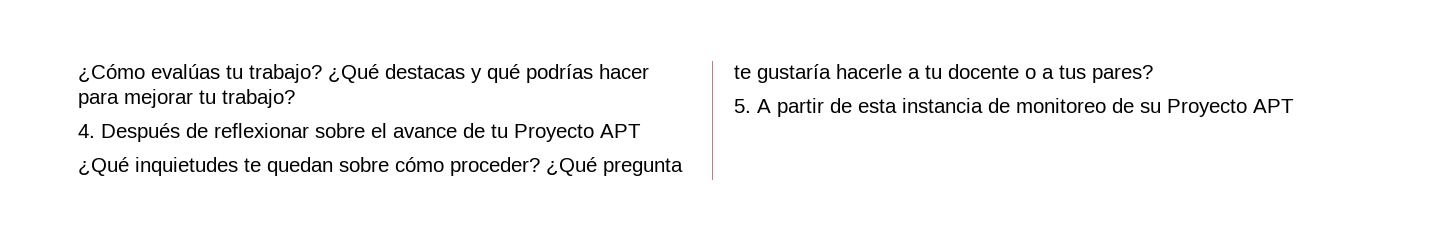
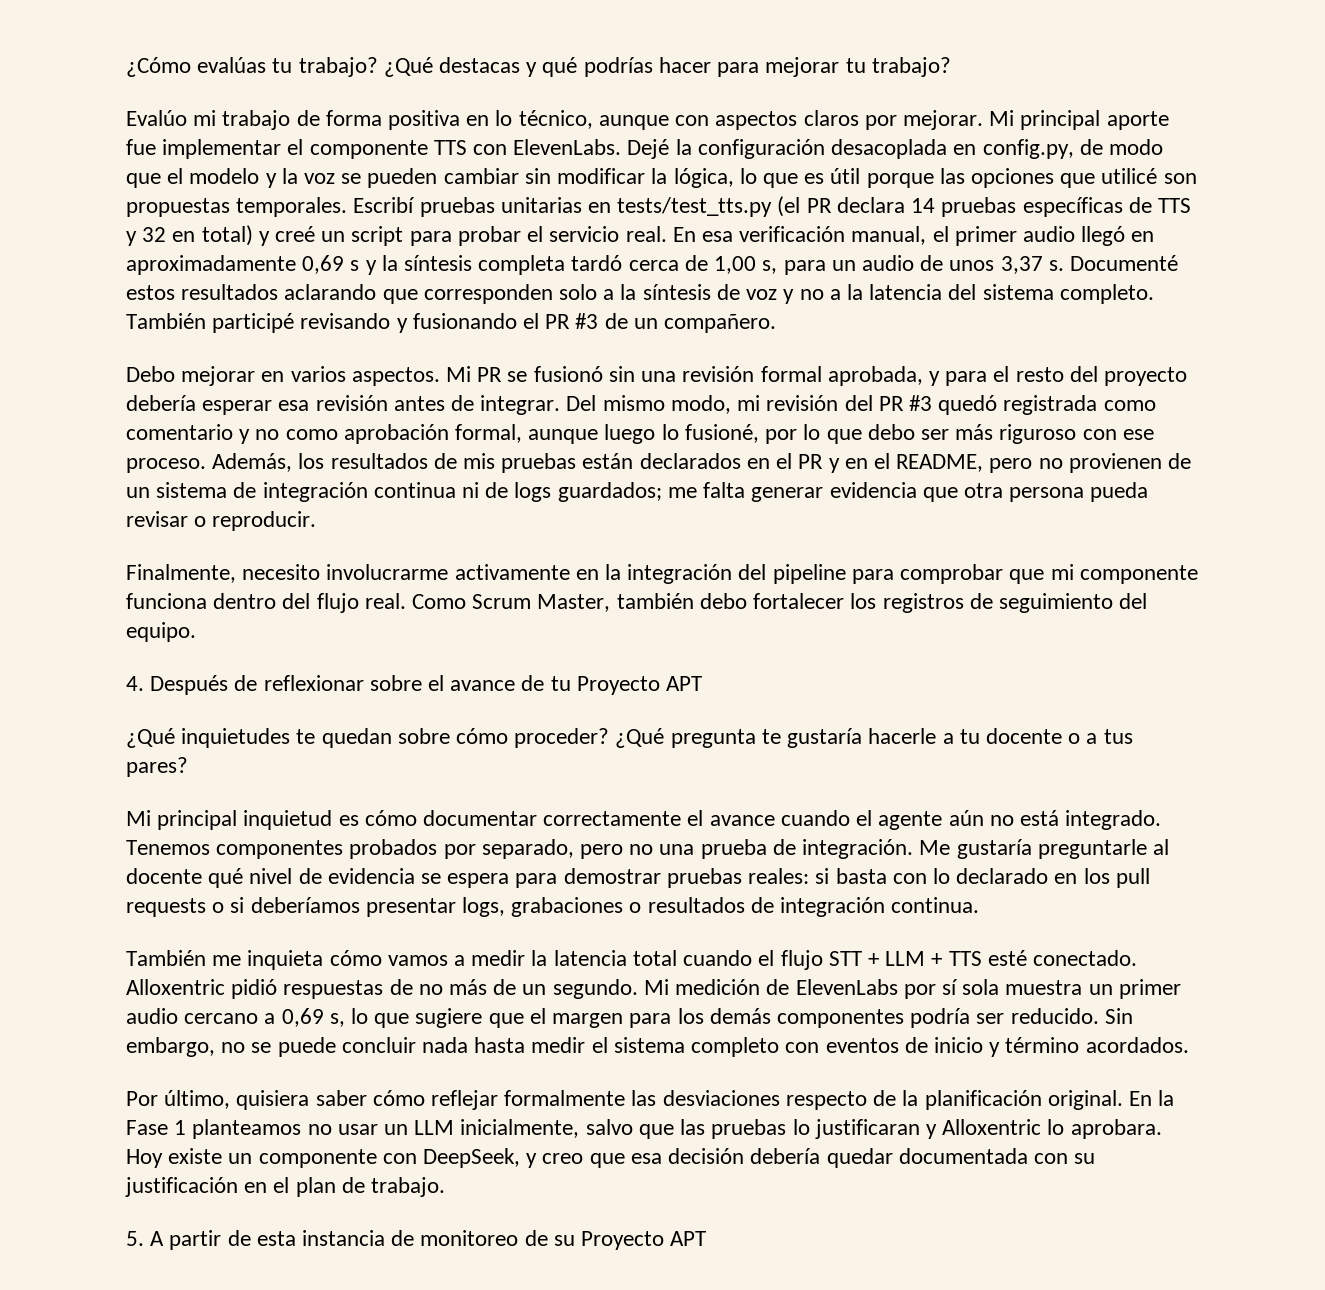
(295, 98) none -> [126,110,1169,130] [126,139,1163,159] [126,168,1197,188] [126,196,1191,217] [126,225,1155,246] [126,255,1178,275] [126,284,1154,304] [126,313,777,333] [126,366,1187,386] [126,395,1156,415] [126,424,1154,444] [126,453,1191,473] [126,482,1149,502] [126,511,317,531] [126,564,1198,584] [126,593,1148,613] [126,622,196,642] // Evalúo mi trabajo de forma positiva en lo técnico, aunque con aspectos claros por mejorar. Mi principal aporte fue implementar el componente TTS con ElevenLabs. Dejé la configuración desacoplada en config.py, de modo que el modelo y la voz se pueden cambiar sin modificar la lógica, lo que es útil porque las opciones que utilicé son propuestas temporales. Escribí pruebas unitarias en tests/test_tts.py (el PR declara 14 pruebas específicas de TTS y 32 en total) y creé un script para probar el servicio real. En esa verificación manual, el primer audio llegó en aproximadamente 0,69 s y la síntesis completa tardó cerca de 1,00 s, para un audio de unos 3,37 s. Documenté estos resultados aclarando que corresponden solo a la síntesis de voz y no a la latencia del sistema completo. También participé revisando y fusionando el PR #3 de un compañero. // Debo mejorar en varios aspectos. Mi PR se fusionó sin una revisión formal aprobada, y para el resto del proyecto debería esperar esa revisión antes de integrar. Del mismo modo, mi revisión del PR #3 quedó registrada como comentario y no como aprobación formal, aunque luego lo fusioné, por lo que debo ser más riguroso con ese proceso. Además, los resultados de mis pruebas están declarados en el PR y en el README, pero no provienen de un sistema de integración continua ni de logs guardados; me falta generar evidencia que otra persona pueda revisar o reproducir. // Finalmente, necesito involucrarme activamente en la integración del pipeline para comprobar que mi componente funciona dentro del flujo real. Como Scrum Master, también debo fortalecer los registros de seguimiento del equipo.
(1153, 74) none -> [126,810,1162,830] [126,839,1169,859] [126,868,1150,888] [126,897,980,917] [126,950,1137,970] [126,979,1181,999] [126,1008,1133,1028] [126,1037,1189,1057] [126,1090,1175,1110] [126,1119,1162,1139] [126,1148,1096,1168] [125,1177,446,1197] // Mi principal inquietud es cómo documentar correctamente el avance cuando el agente aún no está integrado. Tenemos componentes probados por separado, pero no una prueba de integración. Me gustaría preguntarle al docente qué nivel de evidencia se espera para demostrar pruebas reales: si basta con lo declarado en los pull requests o si deberíamos presentar logs, grabaciones o resultados de integración continua. // También me inquieta cómo vamos a medir la latencia total cuando el flujo STT + LLM + TTS esté conectado. Alloxentric pidió respuestas de no más de un segundo. Mi medición de ElevenLabs por sí sola muestra un primer audio cercano a 0,69 s, lo que sugiere que el margen para los demás componentes podría ser reducido. Sin embargo, no se puede concluir nada hasta medir el sistema completo con eventos de inicio y término acordados. // Por último, quisiera saber cómo reflejar formalmente las desviaciones respecto de la planificación original. En la Fase 1 planteamos no usar un LLM inicialmente, salvo que las pruebas lo justificaran y Alloxentric lo aprobara. Hoy existe un componente con DeepSeek, y creo que esa decisión debería quedar documentada con su justificación en el plan de trabajo.

